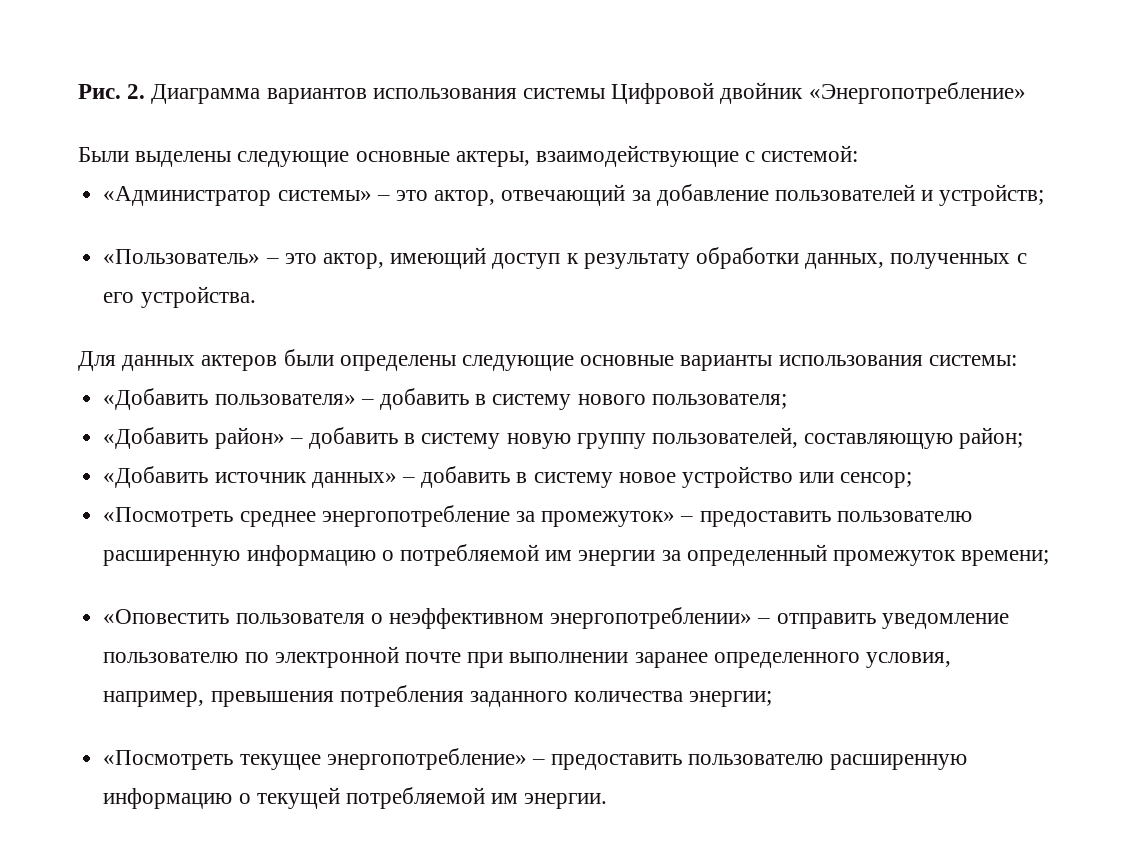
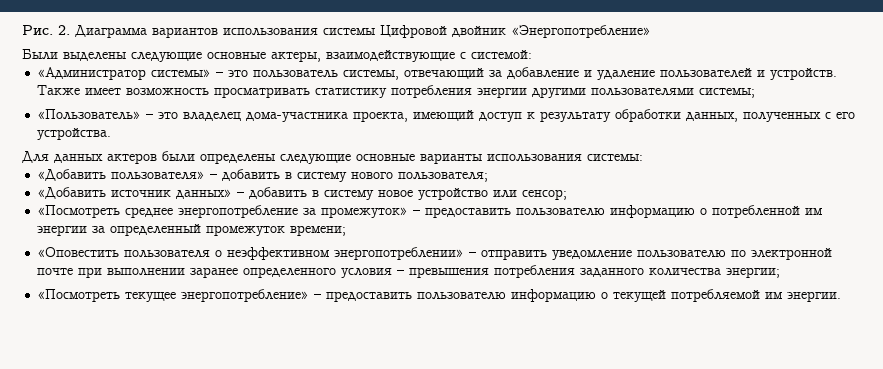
[434,190,496,206] актор, -> [253,70,400,80] пользователь системы,
[774,184,1045,206] пользователей и устройств; -> [584,68,838,80] [37,85,756,98] и удаление пользователей и устройств. Также имеет возможность просматривать статистику потребления энергии другими пользователями системы;
[322,253,384,269] актор, -> [183,111,409,122] владелец дома-участника проекта,
[103,427,1024,449] // «Добавить район» – добавить в систему новую группу пользователей, составляющую район; -> (489, 177) none
[103,544,539,566] расширенную информацию о потребляемой -> [610,205,801,218] информацию о потребленной
[865,652,951,668] [103,691,205,707] условия, например, -> [341,268,405,278] условия –
[829,754,967,770] расширенную -> (507, 296) none

